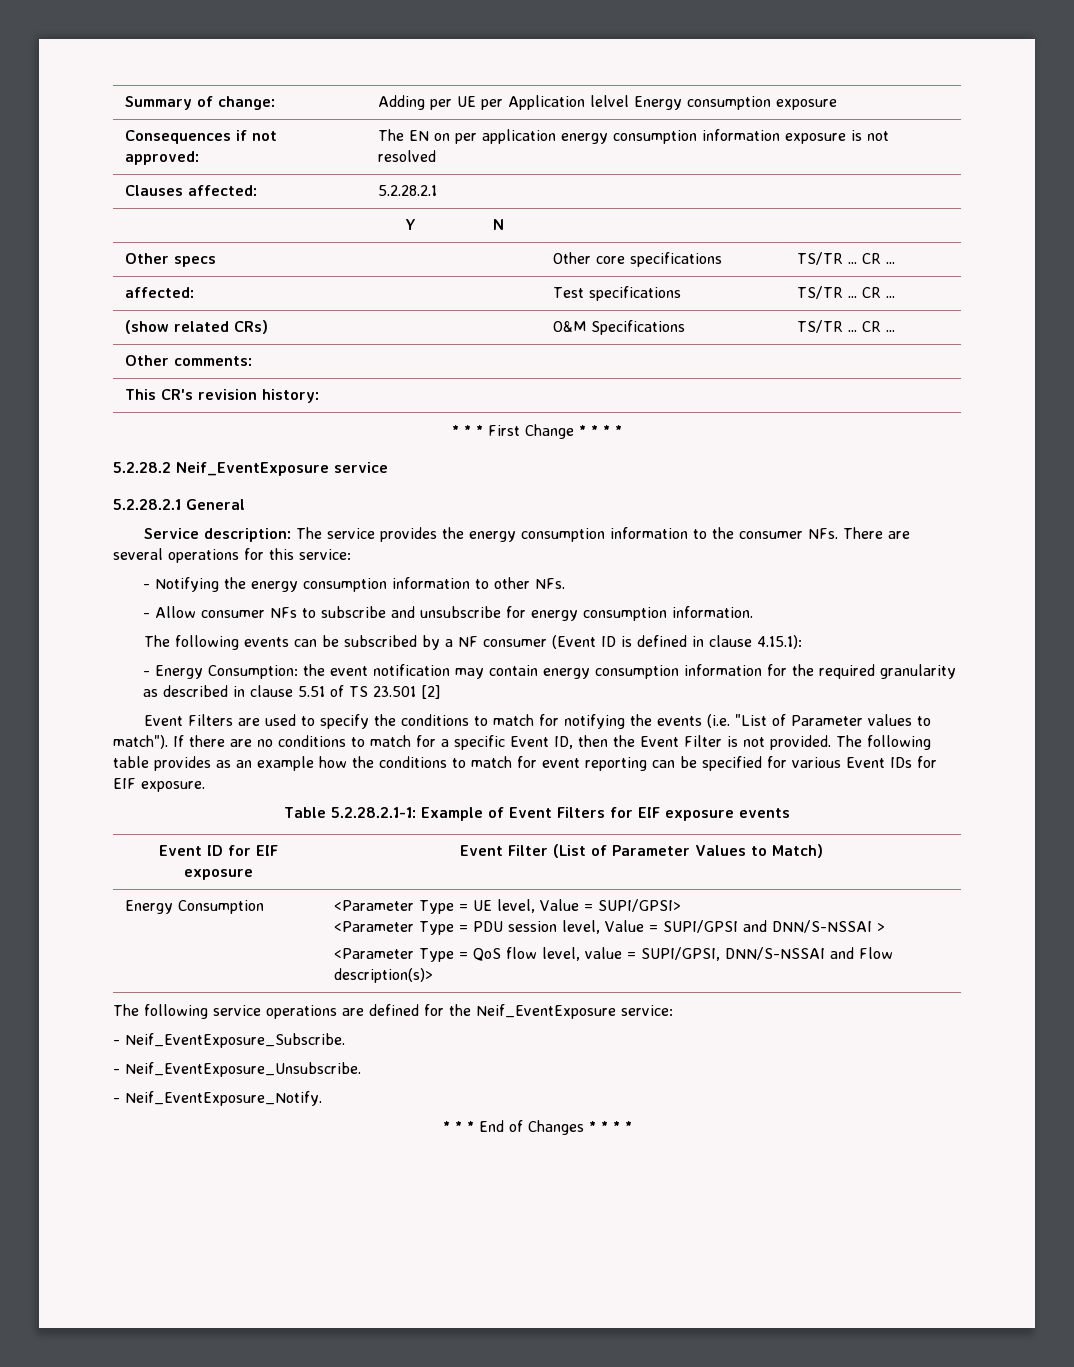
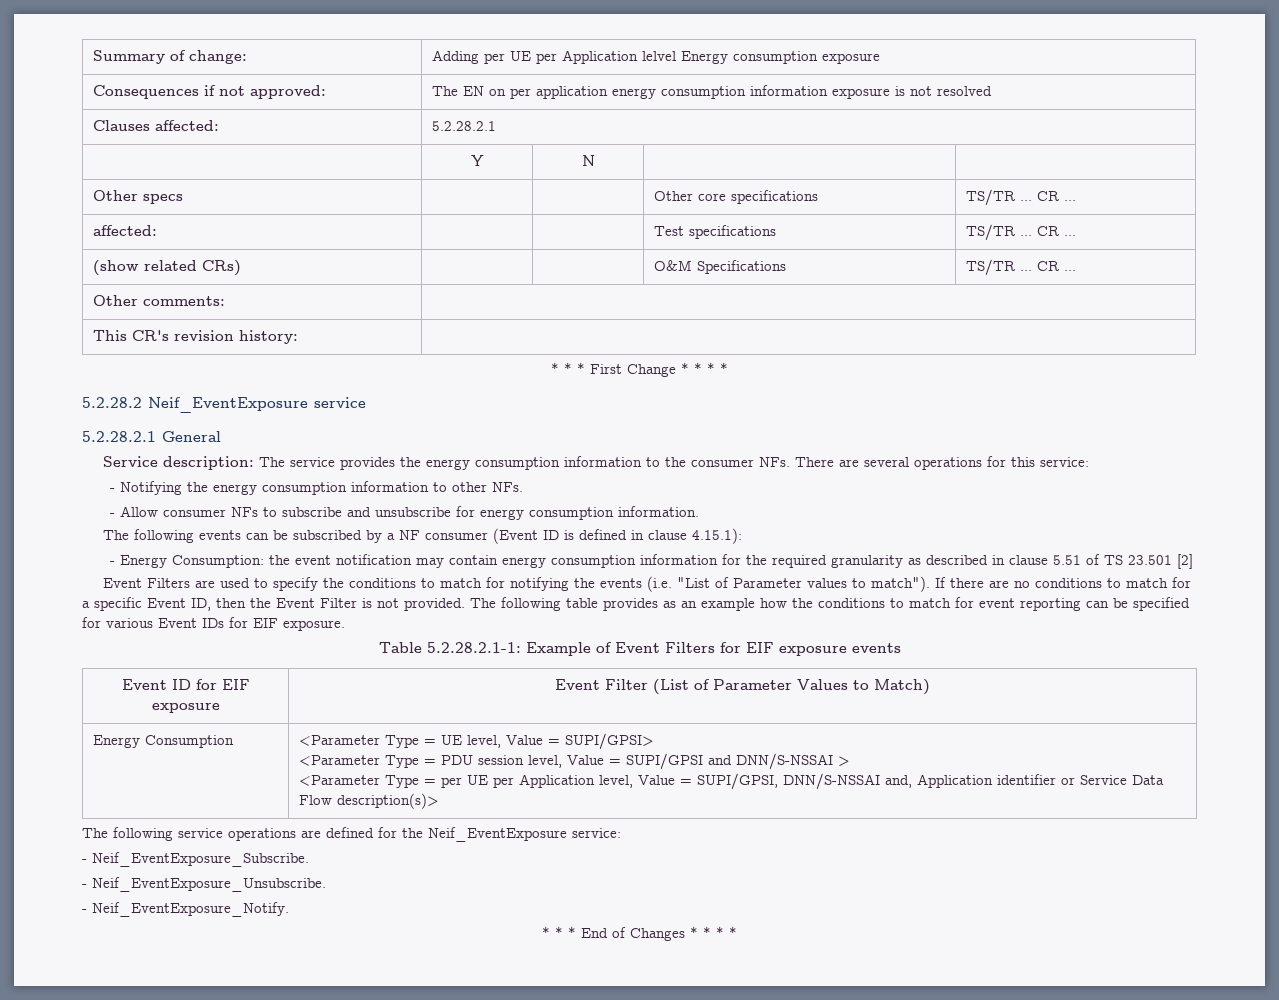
[473,947,855,961] QoS flow level, value = SUPI/GPSI, DNN/S-NSSAI and -> [440,773,1164,790] per UE per Application level, Value = SUPI/GPSI, DNN/S-NSSAI and, Application identifier or Service Data

